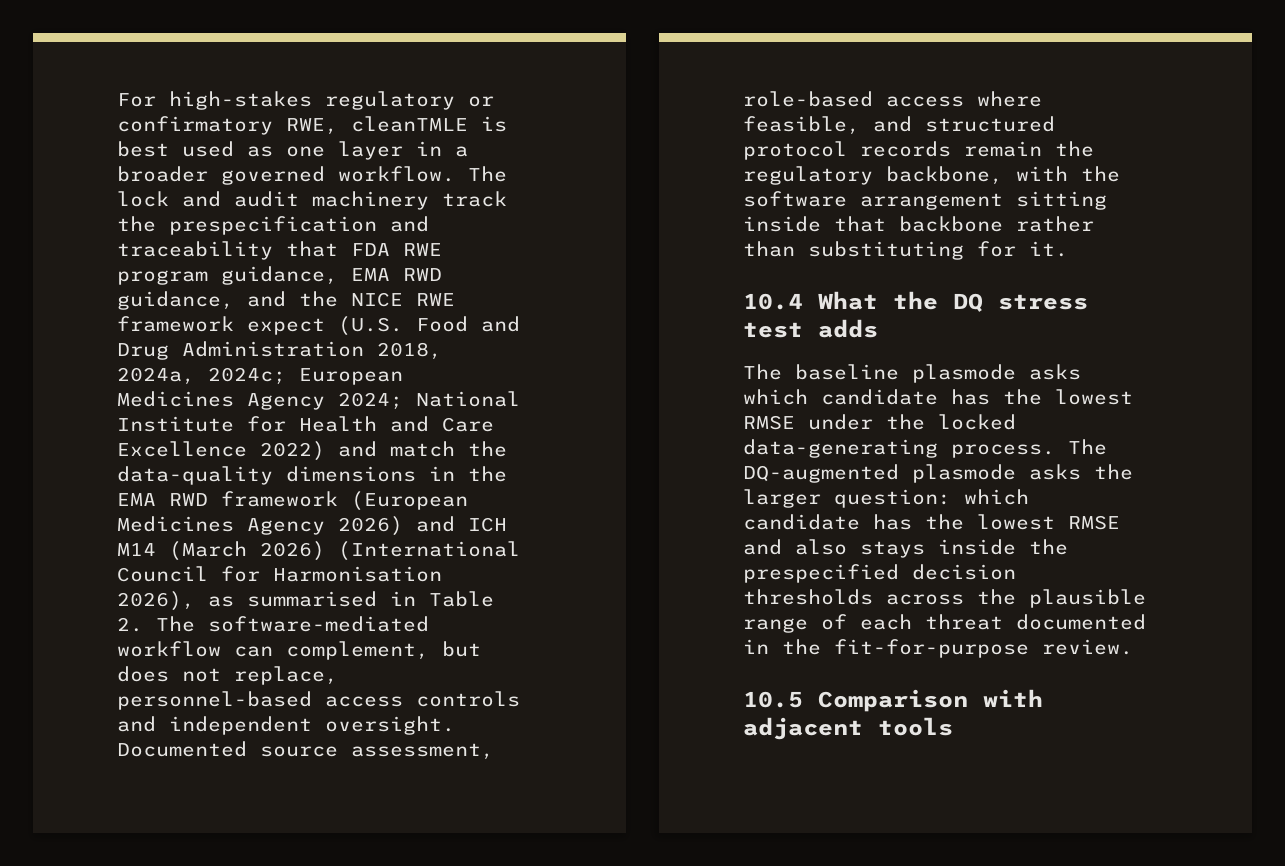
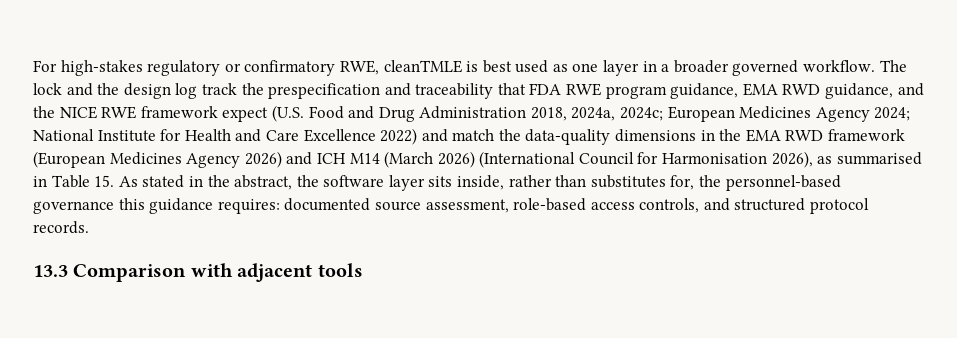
[234,191,429,210] audit machinery -> [97,83,198,99] the design log
[117,616,429,632] [117,641,481,660] [117,666,338,685] [117,691,520,710] [117,716,455,735] [117,741,247,757] 2. The software-mediated workflow can complement, but does not replace, personnel-based access controls and independent oversight. Documented -> [94,175,841,191] [33,198,371,214] 15. As stated in the abstract, the software layer sits inside, rather than substitutes for, the personnel-based governance this guidance requires: documented
[977,91,1042,107] [743,116,860,135] where feasible, -> [639,198,700,213] controls,
[860,141,1094,157] [743,166,1120,185] [743,191,1107,210] [743,216,1094,232] [743,241,1068,260] [743,291,1088,312] [743,319,878,338] [743,364,1081,383] [743,389,1133,405] [743,414,1016,430] [743,439,1107,458] [743,464,1133,483] [743,489,1029,508] [743,514,1120,530] [743,539,1068,558] [743,564,1016,583] [743,589,1146,608] [743,614,1146,633] [743,639,1133,658] [743,691,803,708] records remain the regulatory backbone, with the software arrangement sitting inside that backbone rather than substituting for it. // 10.4 What the DQ stress test adds // The baseline plasmode asks which candidate has the lowest RMSE under the locked data-generating process. The DQ-augmented plasmode asks the larger question: which candidate has the lowest RMSE and also stays inside the prespecified decision thresholds across the plausible range of each threat documented in the fit-for-purpose review. // 10.5 -> [33,221,89,234] [33,265,68,277] records. // 13.3

